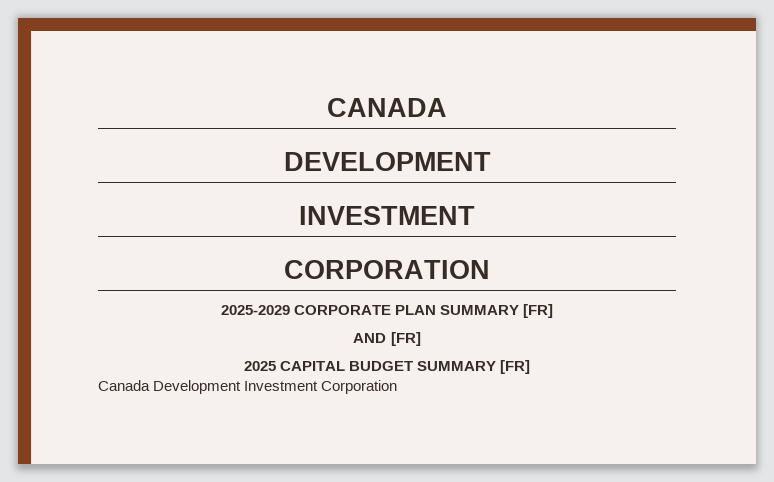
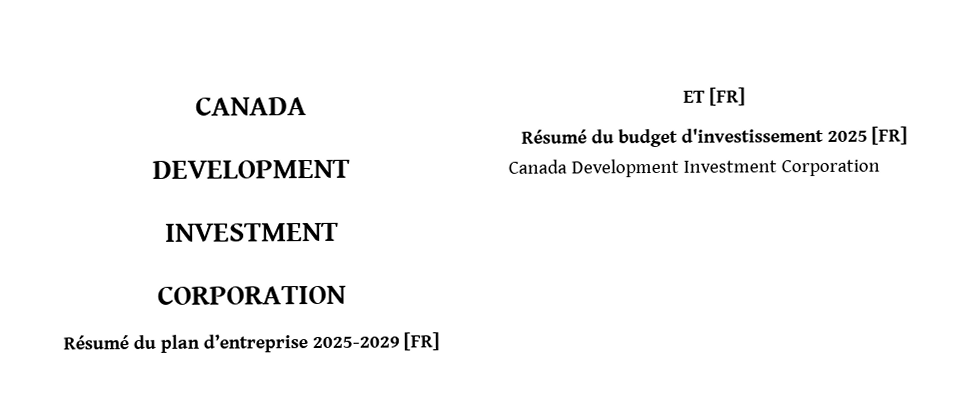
[220,304,554,318] [353,332,421,346] [243,361,497,371] 2025-2029 CORPORATE PLAN SUMMARY [FR] // AND [FR] // 2025 CAPITAL BUDGET SUMMARY -> [62,332,441,353] [683,87,746,106] [520,127,868,148] Résumé du plan d’entreprise 2025-2029 [FR] // ET [FR] // Résumé du budget d'investissement 2025

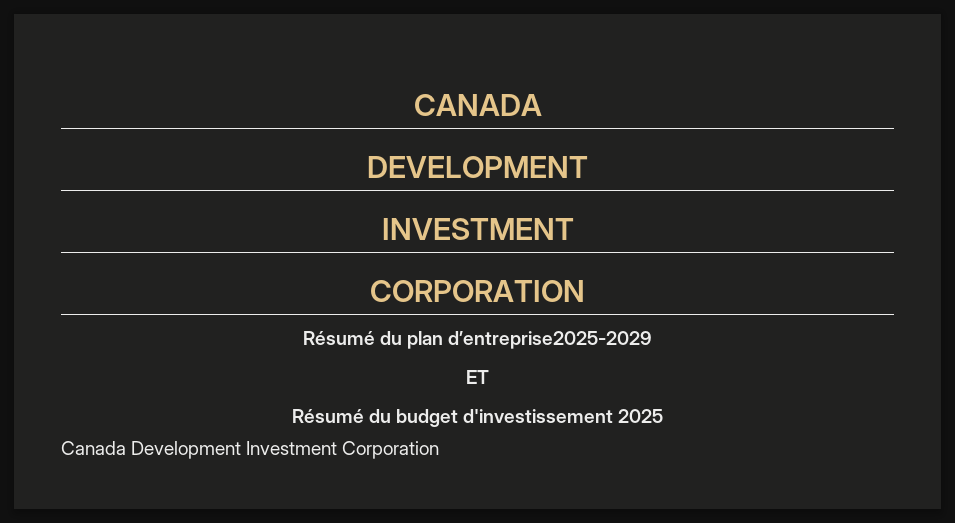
[202,332,441,353] d’entreprise 2025-2029 [FR] -> [448,331,653,349] d’entreprise2025-2029
[708,87,746,106] [FR] -> (489, 377) none
[871,126,909,145] [FR] -> (664, 416) none

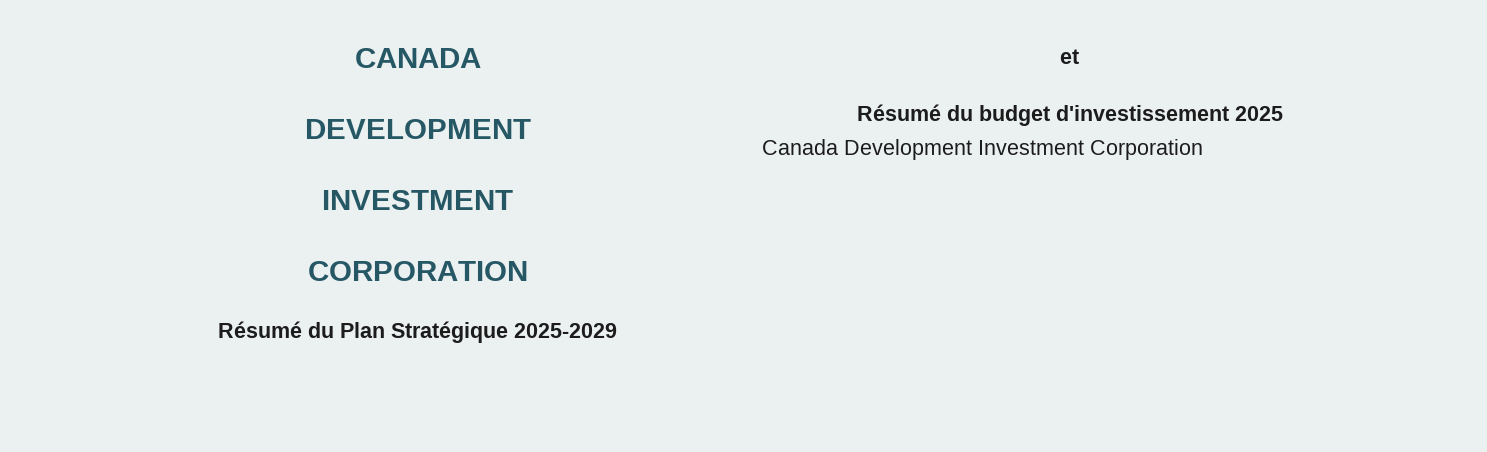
[407,331,653,349] [466,370,489,384] plan d’entreprise2025-2029 // ET -> [340,321,617,343] [1060,49,1079,64] Plan Stratégique 2025-2029 // et

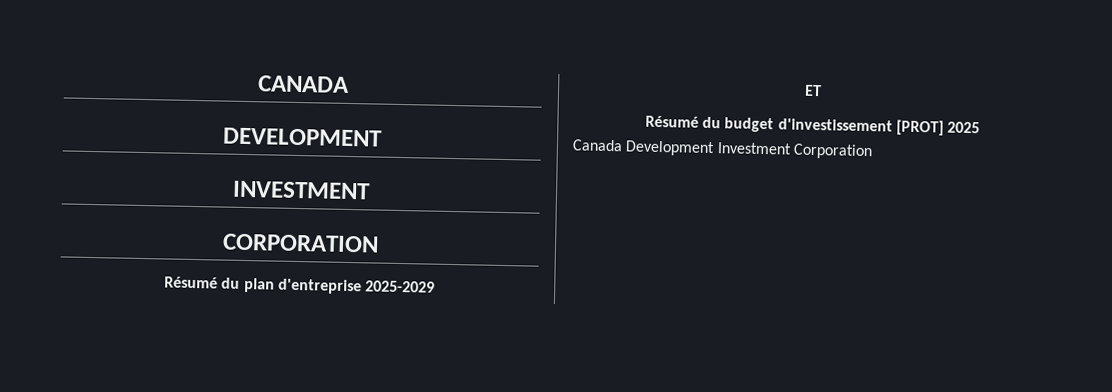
[340,321,508,343] Plan Stratégique -> [243,277,362,295] plan d'entreprise
[1060,49,1079,64] et -> [804,84,822,97] ET
(1229, 113) none -> [895,119,944,136] [PROT]

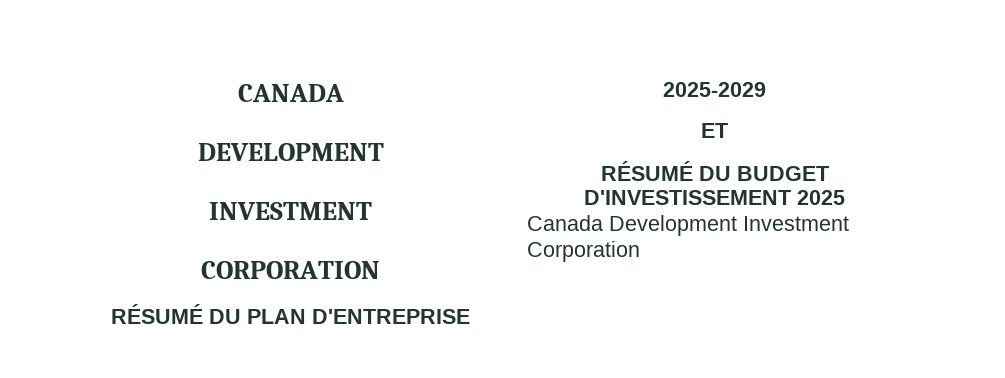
[163,276,436,295] [804,84,822,97] [644,115,944,136] Résumé du plan d'entreprise 2025-2029 // ET // Résumé du budget d'investissement [PROT] -> [111,304,470,324] [663,82,766,97] [701,123,728,138] [600,161,829,181] [584,190,791,205] RÉSUMÉ DU PLAN D'ENTREPRISE 2025-2029 // ET // RÉSUMÉ DU BUDGET D'INVESTISSEMENT

